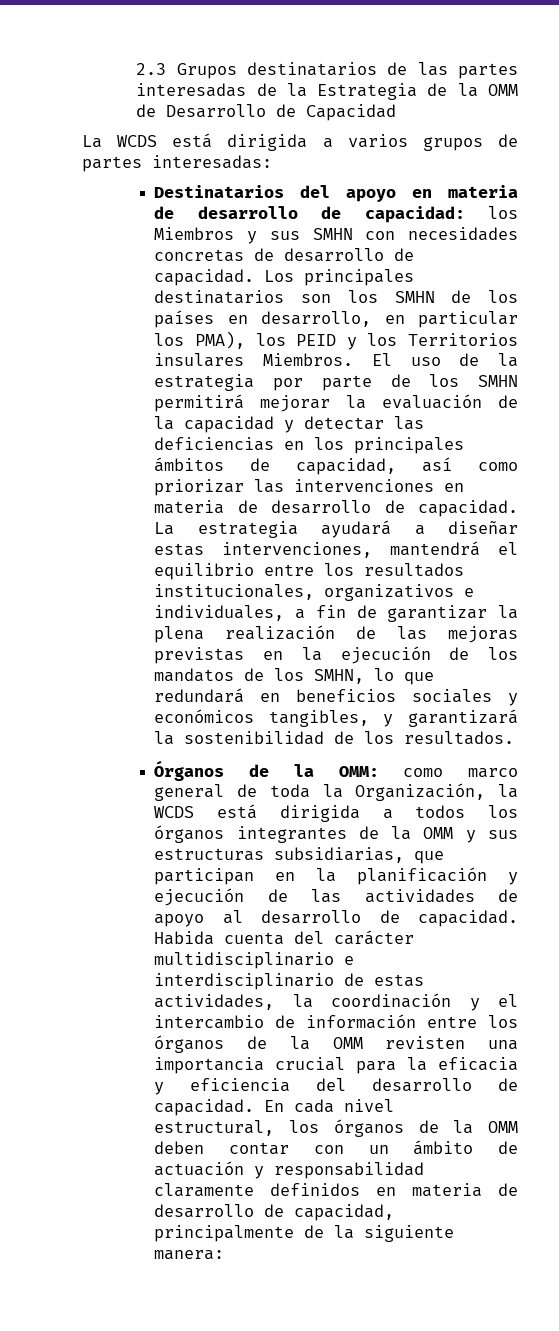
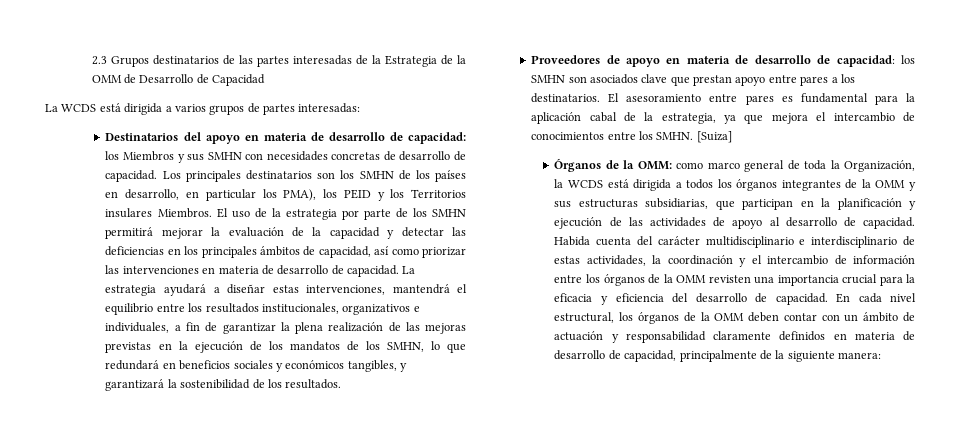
(515, 738) none -> [531,55,915,67] [531,74,855,86] [531,93,915,105] [531,112,915,124] [531,131,732,143] // Proveedores de apoyo en materia de desarrollo de capacidad: los SMHN son asociados clave que prestan apoyo entre pares a los destinatarios. El asesoramiento entre pares es fundamental para la aplicación cabal de la estrategia, ya que mejora el intercambio de conocimientos entre los SMHN. [Suiza]

